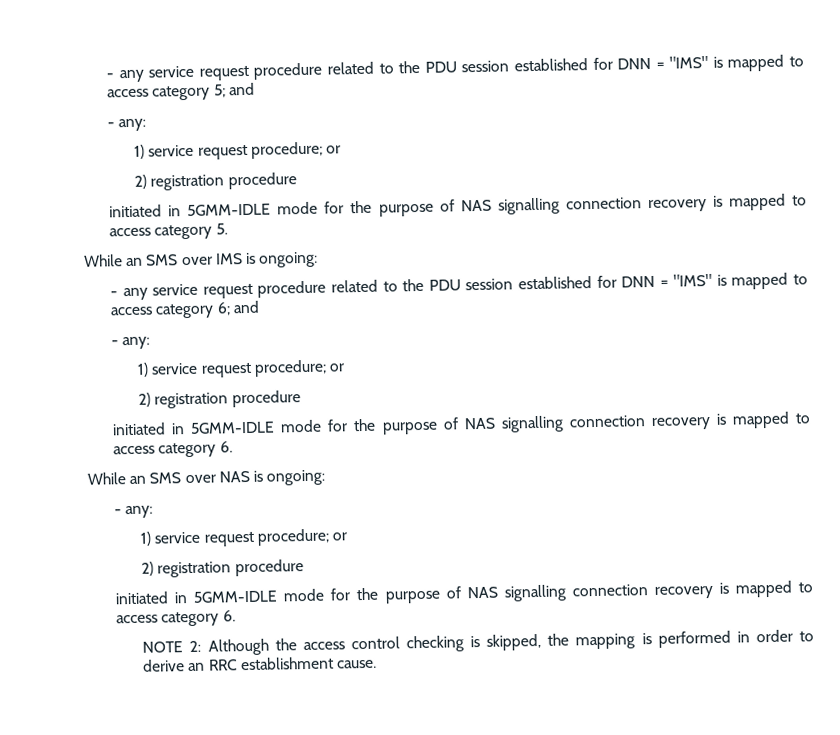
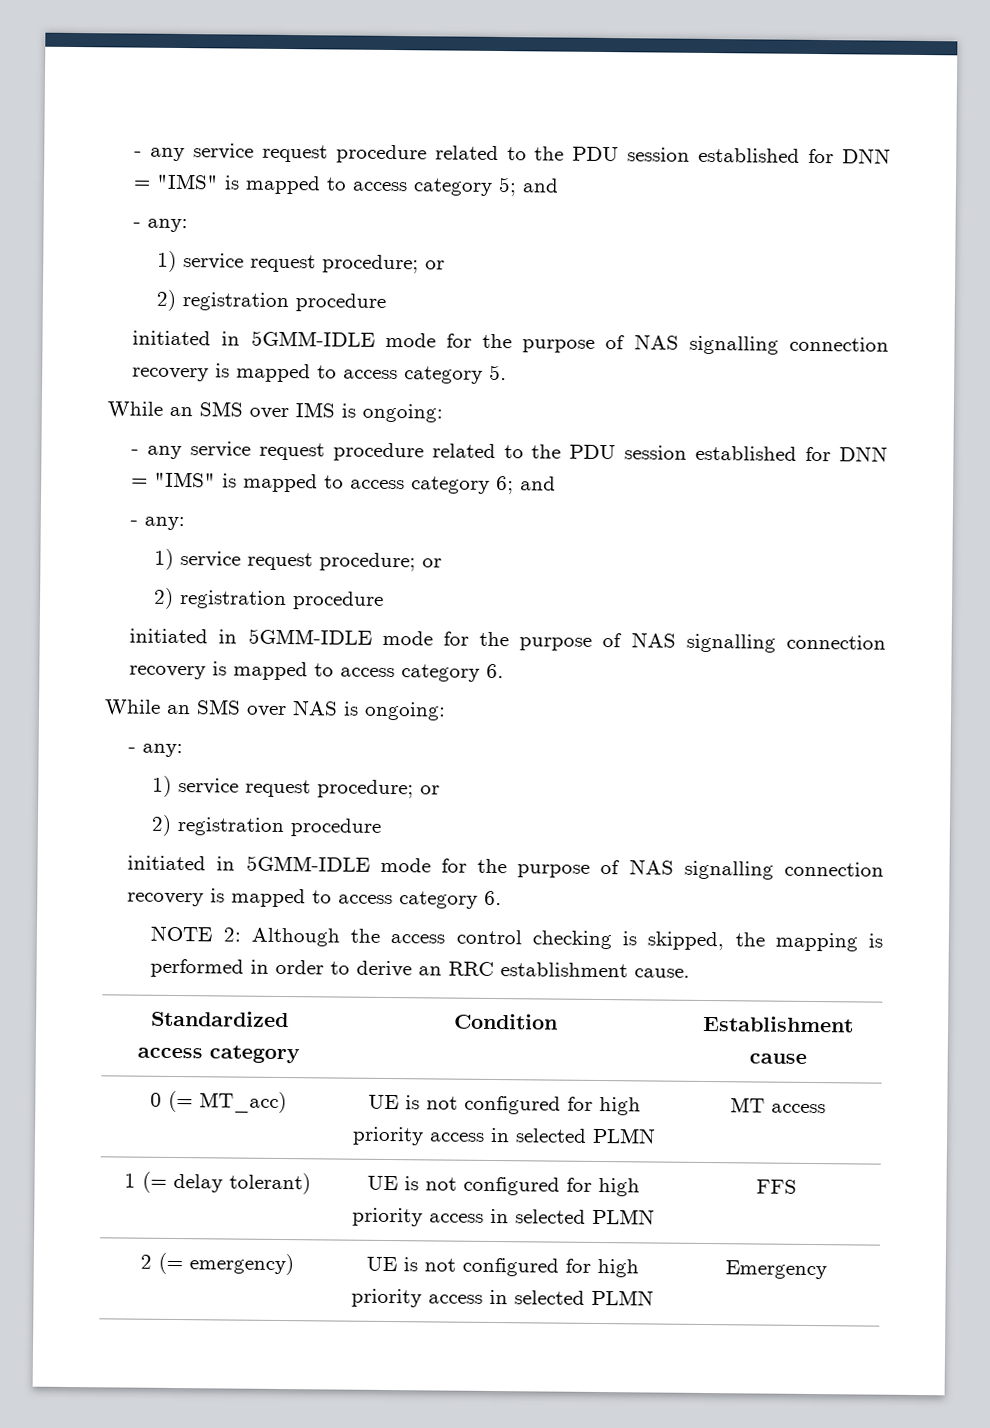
(378, 664) none -> [150,1010,289,1028] [137,1045,300,1064] [453,1013,558,1030] [703,1015,854,1033] [748,1053,807,1064] [150,1090,287,1114] [368,1094,641,1116] [352,1126,656,1146] [729,1097,826,1114] [124,1171,311,1195] [367,1175,640,1197] [352,1207,655,1227] [756,1179,797,1194] [139,1252,294,1276] [366,1256,639,1278] [351,1288,654,1308] [724,1260,827,1280] // Standardized access category | Condition | Establishment cause // 0 (= MT_acc) | UE is not configured for high priority access in selected PLMN | MT access // 1 (= delay tolerant) | UE is not configured for high priority access in selected PLMN | FFS // 2 (= emergency) | UE is not configured for high priority access in selected PLMN | Emergency

